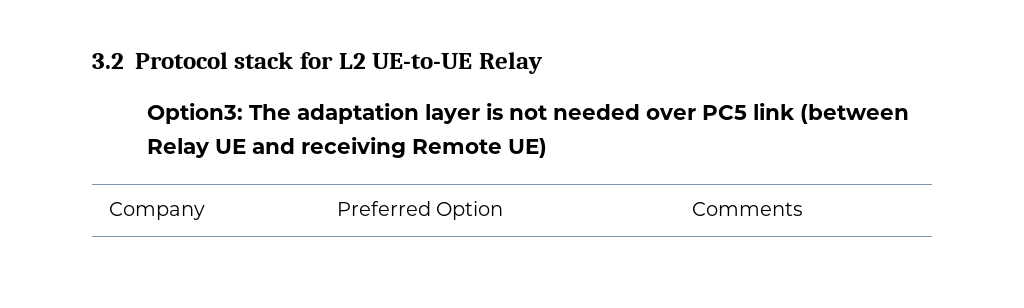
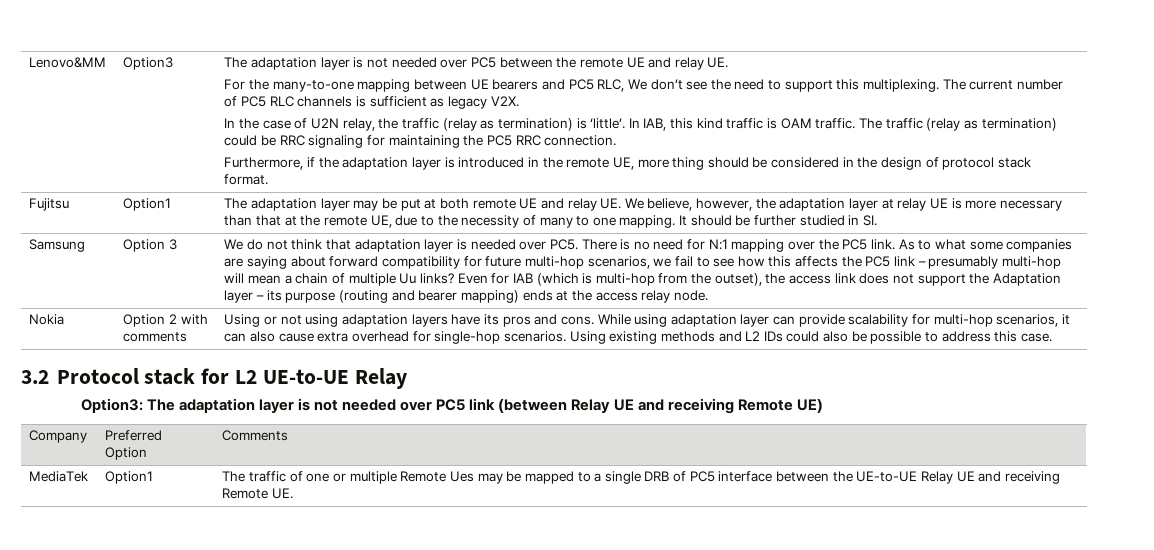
(92, 61) none -> [29,57,107,68] [123,57,174,70] [224,57,729,70] [224,79,1063,92] [224,96,519,109] [224,118,1057,131] [224,135,617,148] [224,157,1031,170] [224,174,269,185] [29,198,70,211] [123,198,172,211] [224,198,1062,211] [224,215,877,228] [29,239,86,252] [123,239,178,252] [224,239,1073,252] [224,256,1061,269] [224,273,1061,286] [224,290,708,303] [29,314,65,325] [123,314,208,327] [123,332,188,342] [224,314,1070,327] [224,331,1052,344] Lenovo&MM | Option3 | The adaptation layer is not needed over PC5 between the remote UE and relay UE. // For the many-to-one mapping between UE bearers and PC5 RLC, We don’t see the need to support this multiplexing. The current number of PC5 RLC channels is sufficient as legacy V2X. // In the case of U2N relay, the traffic (relay as termination) is ‘little’. In IAB, this kind traffic is OAM traffic. The traffic (relay as termination) could be RRC signaling for maintaining the PC5 RRC connection. // Furthermore, if the adaptation layer is introduced in the remote UE, more thing should be considered in the design of protocol stack format. // Fujitsu | Option1 | The adaptation layer may be put at both remote UE and relay UE. We believe, however, the adaptation layer at relay UE is more necessary than that at the remote UE, due to the necessity of many to one mapping. It should be further studied in SI. // Samsung | Option 3 | We do not think that adaptation layer is needed over PC5. There is no need for N:1 mapping over the PC5 link. As to what some companies are saying about forward compatibility for future multi-hop scenarios, we fail to see how this affects the PC5 link – presumably multi-hop will mean a chain of multiple Uu links? Even for IAB (which is multi-hop from the outset), the access link does not support the Adaptation layer – its purpose (routing and bearer mapping) ends at the access relay node. // Nokia | Option 2 with comments | Using or not using adaptation layers have its pros and cons. While using adaptation layer can provide scalability for multi-hop scenarios, it can also cause extra overhead for single-hop scenarios. Using existing methods and L2 IDs could also be possible to address this case. //
(803, 209) none -> [29,471,89,482] [105,471,154,484] [222,471,1060,484] [222,488,294,499] // MediaTek | Option1 | The traffic of one or multiple Remote Ues may be mapped to a single DRB of PC5 interface between the UE-to-UE Relay UE and receiving Remote UE.

